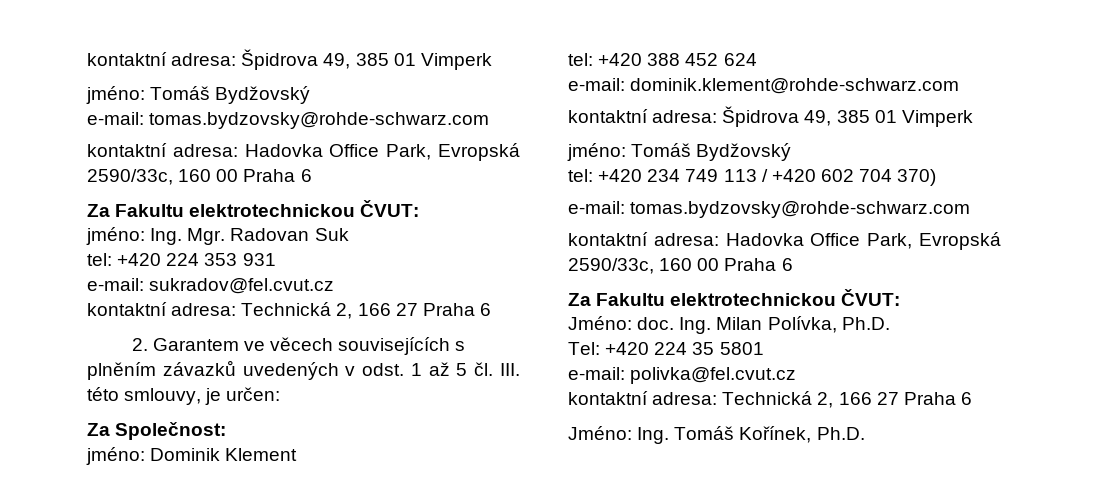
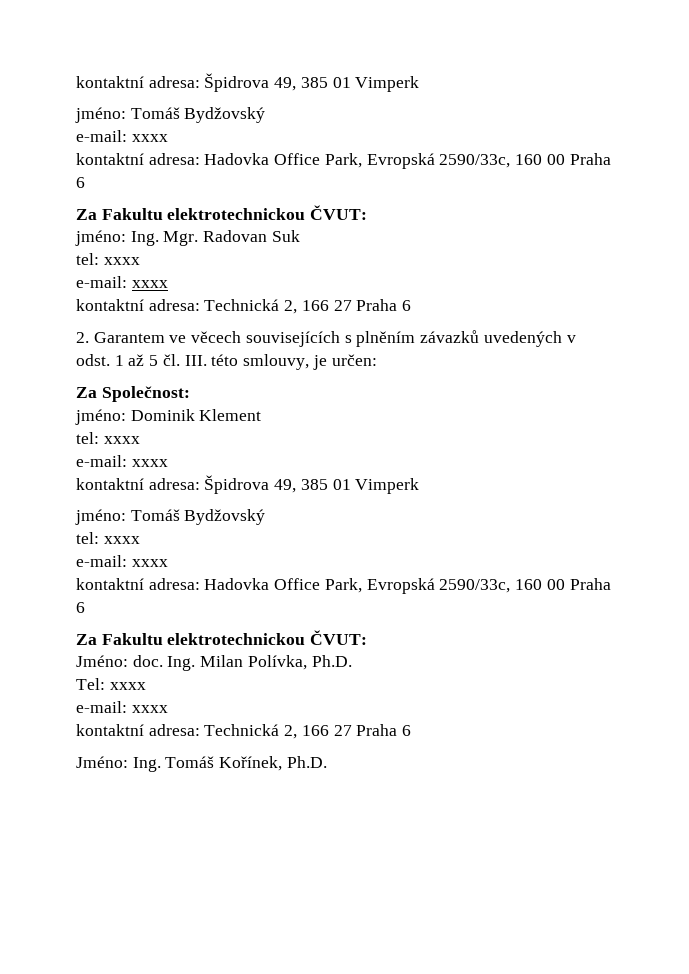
[149,112,490,129] tomas.bydzovsky@rohde-schwarz.com -> [131,134,168,142] xxxx
[117,253,276,266] [87,278,335,294] +420 224 353 931 // e-mail: sukradov@fel.cvut.cz -> [103,257,140,265] [76,276,168,288] xxxx // e-mail: xxxx
[598,53,757,66] [568,78,960,94] +420 388 452 624 // e-mail: dominik.klement@rohde-schwarz.com -> [103,436,140,444] [76,455,168,467] xxxx // e-mail: xxxx
[598,169,937,186] [568,201,971,218] +420 234 749 113 / +420 602 704 370) // e-mail: tomas.bydzovsky@rohde-schwarz.com -> [103,536,140,544] [76,555,168,567] xxxx // e-mail: xxxx
[605,342,764,355] [568,367,797,384] +420 224 35 5801 // e-mail: polivka@fel.cvut.cz -> [109,682,146,690] [76,701,168,713] xxxx // e-mail: xxxx

